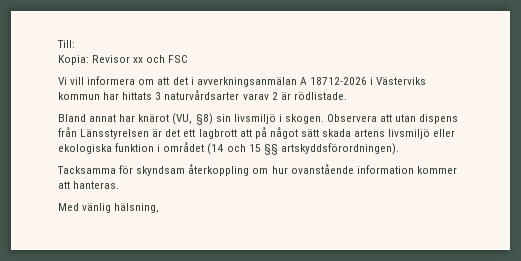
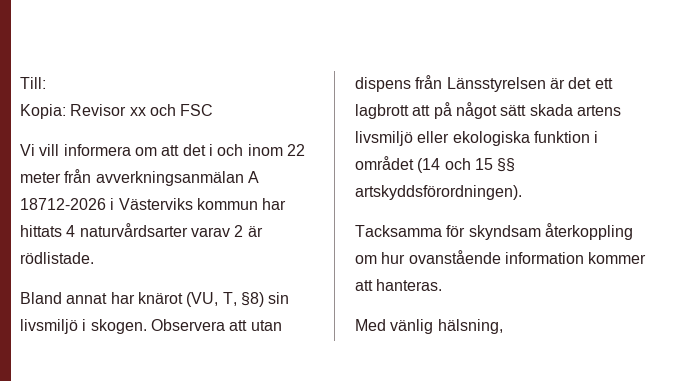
(194, 81) none -> [217,144,305,156] [20,169,92,183] och inom 22 meter från
[155,92,162,100] 3 -> [66,225,76,237] 4
(193, 119) none -> [222,292,237,306] T,

